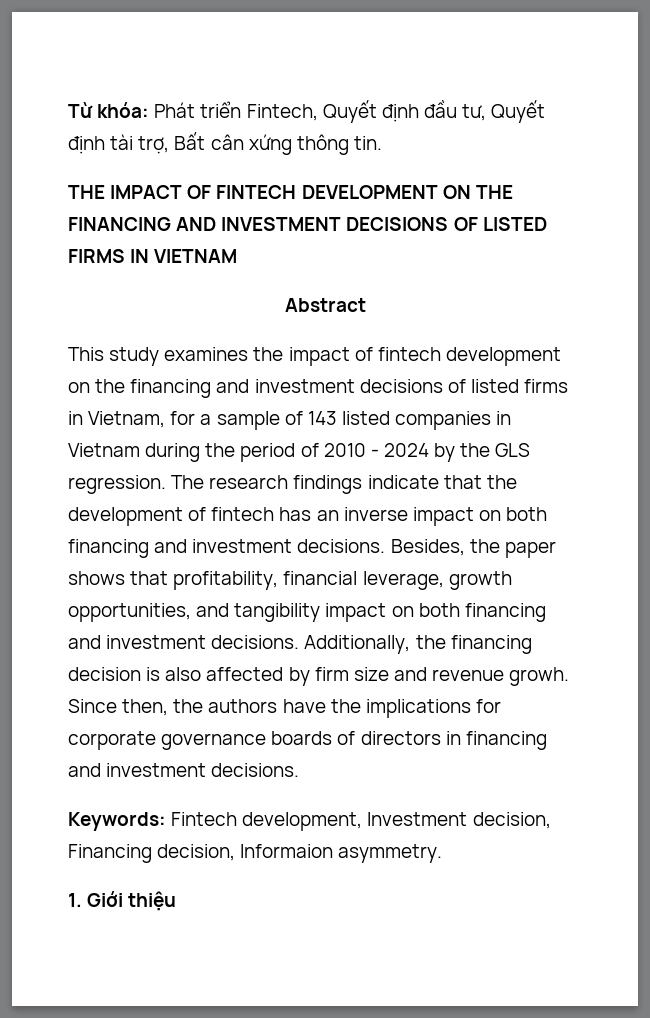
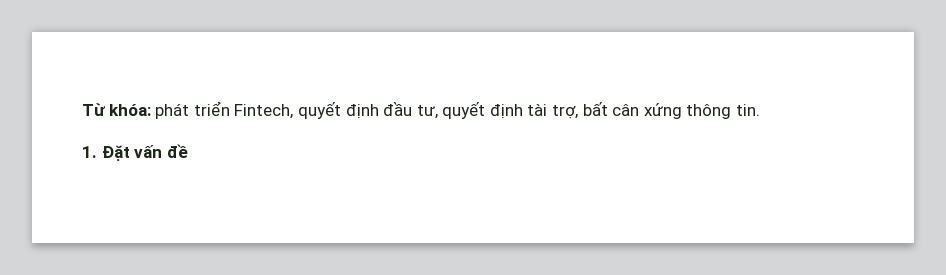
[154,102,196,118] Phát -> [155,103,190,119] phát
[322,100,377,123] Quyết -> [297,102,341,119] quyết
[491,100,546,123] Quyết -> [442,102,486,119] quyết
[174,132,206,150] Bất -> [582,102,608,116] bất
[68,185,513,199] [68,217,547,231] [68,249,238,263] [284,298,366,312] [68,347,561,366] [68,379,569,398] [68,411,512,430] [68,443,531,462] [68,475,517,494] [68,507,548,526] [68,539,556,558] [68,571,512,590] [68,603,546,622] [68,635,532,654] [68,667,570,686] [68,699,501,718] [68,731,547,750] [68,763,300,777] [68,812,551,831] [68,844,443,863] [68,891,177,911] THE IMPACT OF FINTECH DEVELOPMENT ON THE FINANCING AND INVESTMENT DECISIONS OF LISTED FIRMS IN VIETNAM // Abstract // This study examines the impact of fintech development on the financing and investment decisions of listed firms in Vietnam, for a sample of 143 listed companies in Vietnam during the period of 2010 - 2024 by the GLS regression. The research findings indicate that the development of fintech has an inverse impact on both financing and investment decisions. Besides, the paper shows that profitability, financial leverage, growth opportunities, and tangibility impact on both financing and investment decisions. Additionally, the financing decision is also affected by firm size and revenue growh. Since then, the authors have the implications for corporate governance boards of directors in financing and investment decisions. // Keywords: Fintech development, Investment decision, Financing decision, Informaion asymmetry. // 1. Giới thiệu -> [82,144,188,161] 1. Đặt vấn đề

